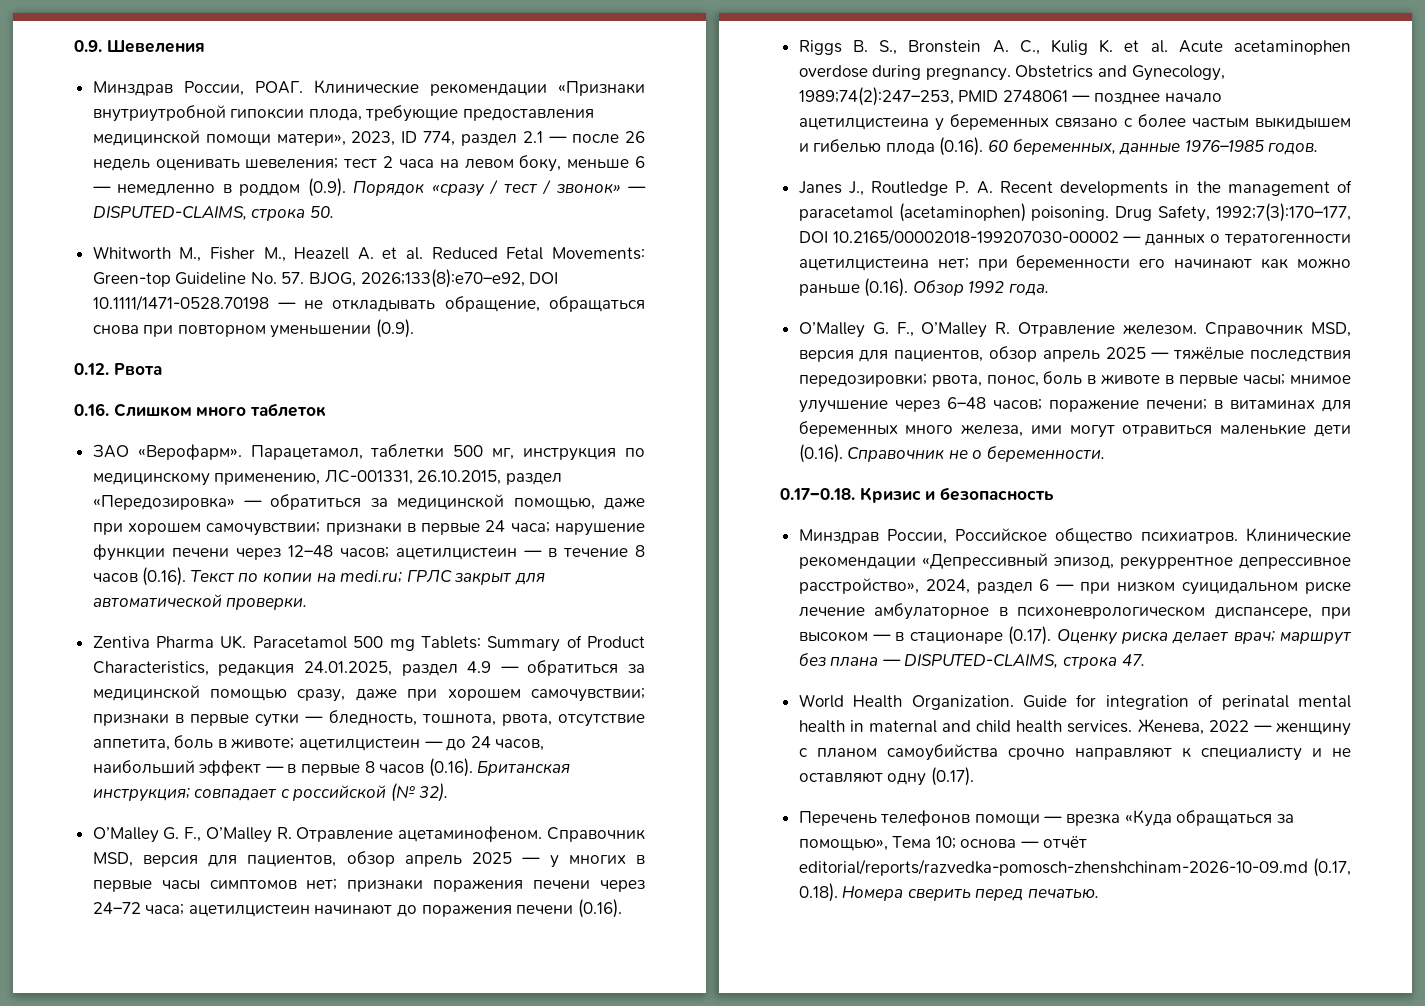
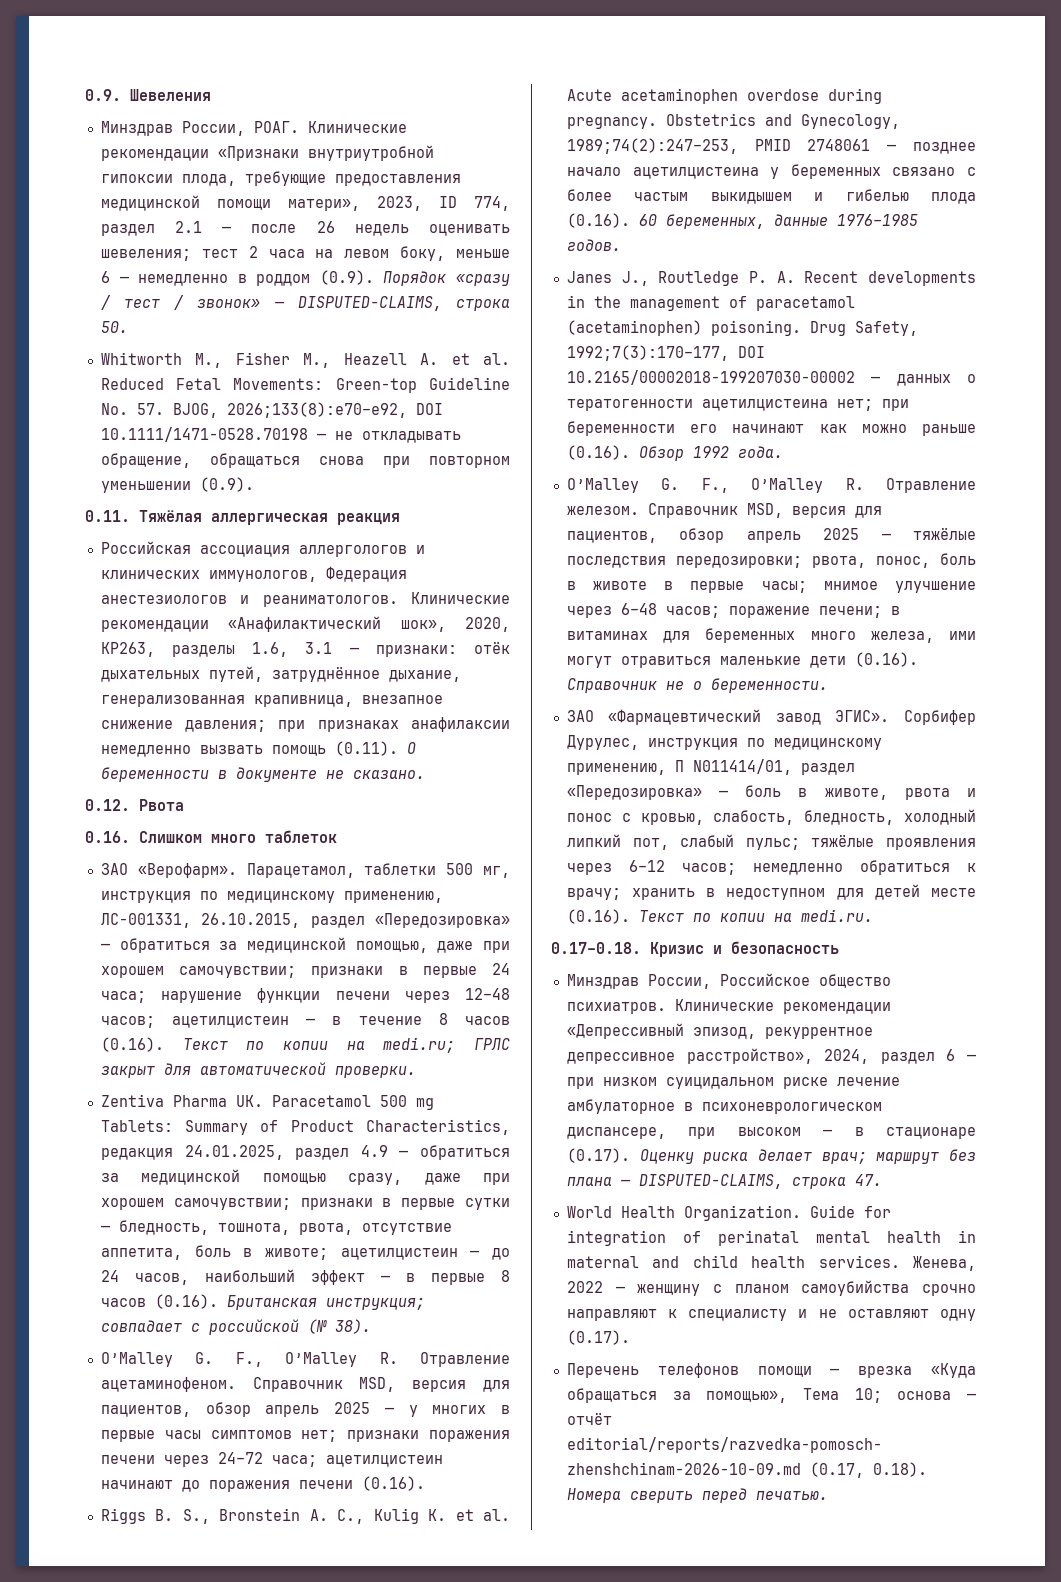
(415, 328) none -> [85,510,400,525] [100,541,425,557] [100,566,407,582] [100,592,510,607] [100,616,511,632] [100,641,511,657] [100,666,461,682] [100,695,443,707] [100,717,510,732] [100,741,416,757] [100,767,425,782] // 0.11. Тяжёлая аллергическая реакция // Российская ассоциация аллергологов и клинических иммунологов, Федерация анестезиологов и реаниматологов. Клинические рекомендации «Анафилактический шок», 2020, КР263, разделы 1.6, 3.1 — признаки: отёк дыхательных путей, затруднённое дыхание, генерализованная крапивница, внезапное снижение давления; при признаках анафилаксии немедленно вызвать помощь (0.11). О беременности в документе не сказано.
[418,783,448,802] 32). -> [334,1319,371,1334] 38).
(1106, 454) none -> [566,709,976,725] [566,735,882,750] [566,759,855,775] [566,785,976,800] [566,809,976,825] [566,834,976,850] [566,860,976,875] [566,884,976,900] [566,909,873,924] // ЗАО «Фармацевтический завод ЭГИС». Сорбифер Дурулес, инструкция по медицинскому применению, П N011414/01, раздел «Передозировка» — боль в животе, рвота и понос с кровью, слабость, бледность, холодный липкий пот, слабый пульс; тяжёлые проявления через 6–12 часов; немедленно обратиться к врачу; хранить в недоступном для детей месте (0.16). Текст по копии на medi.ru.

